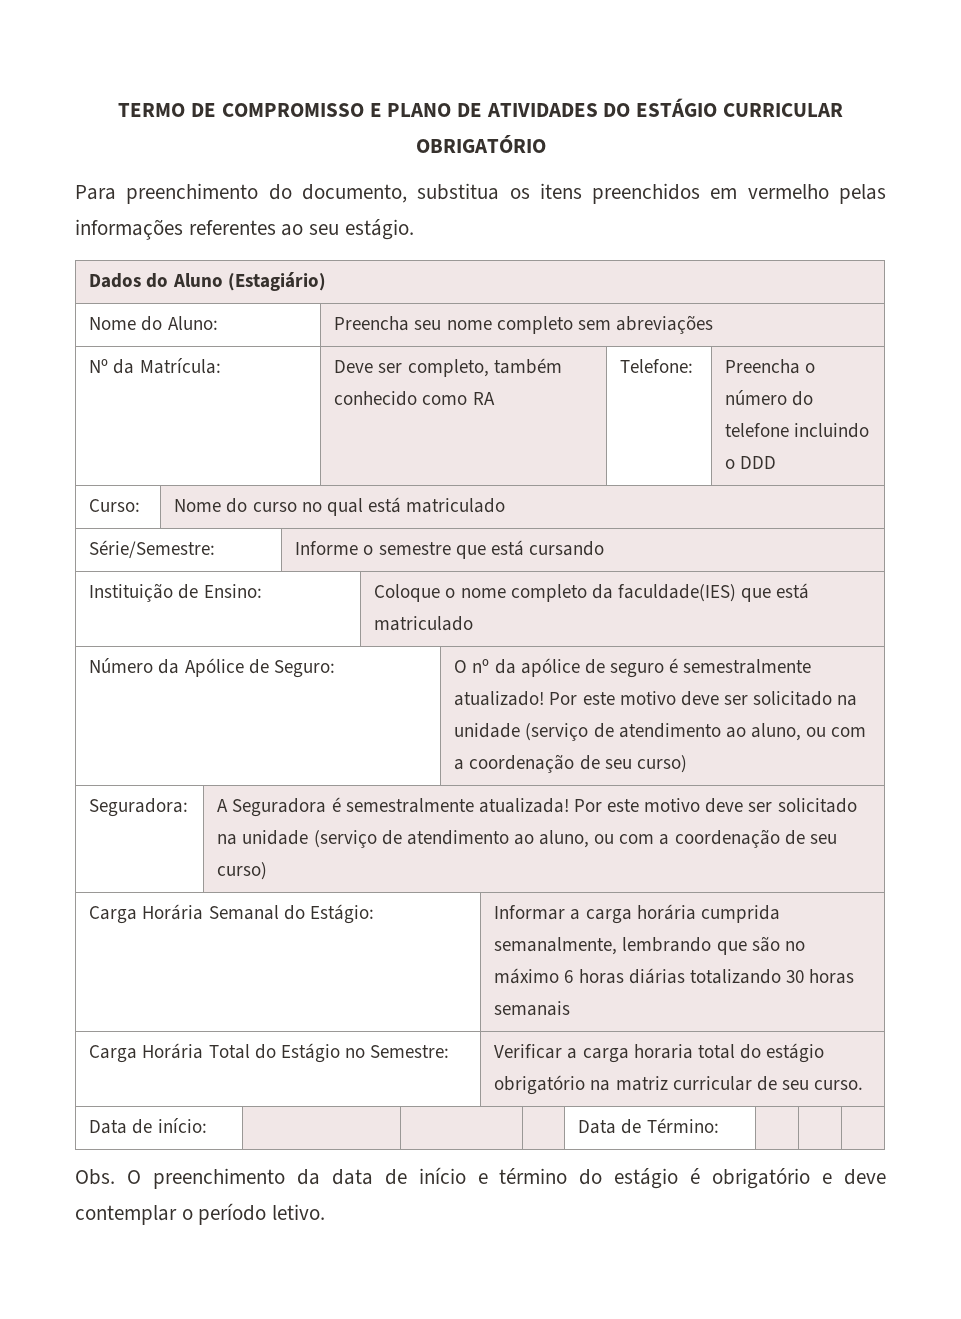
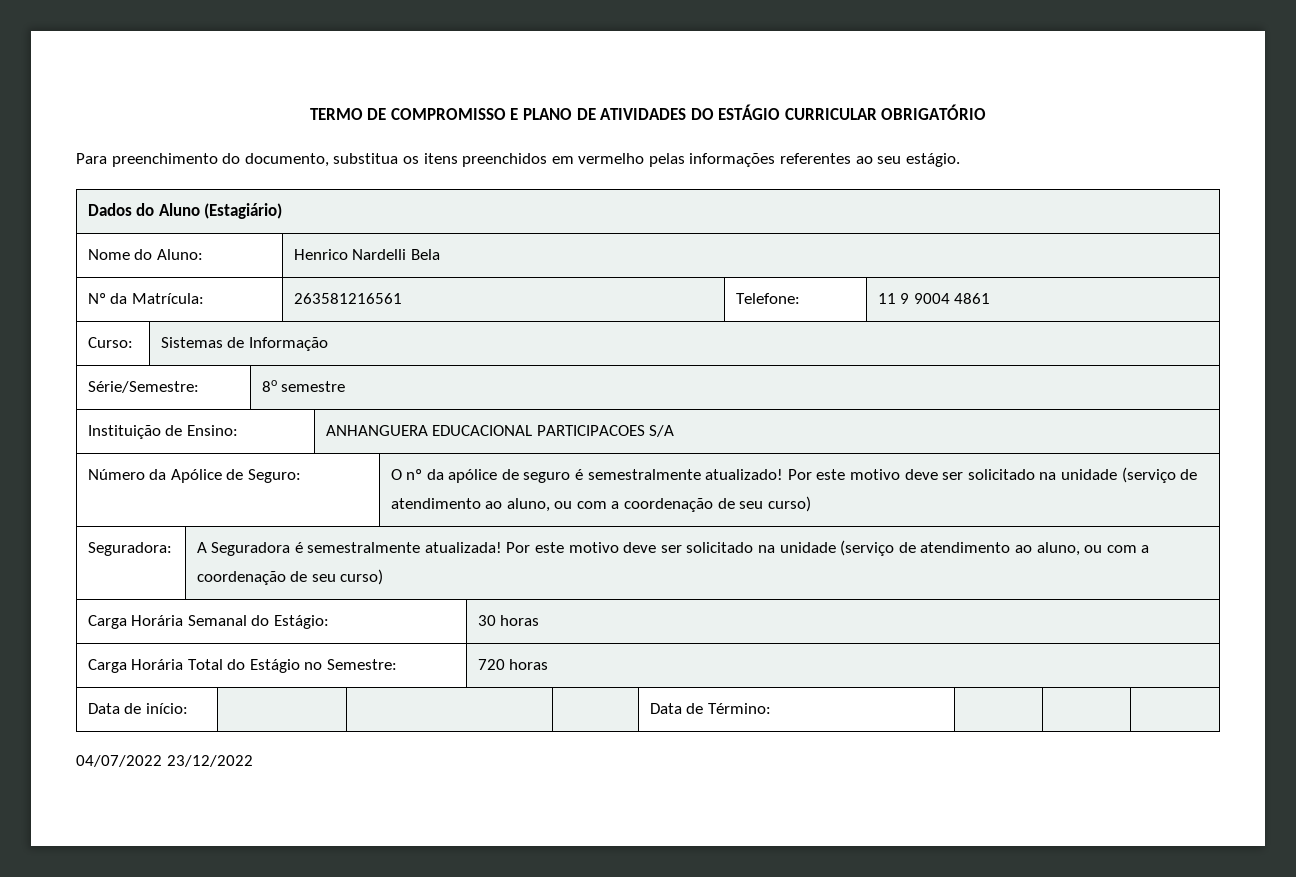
[334,315,713,334] [89,358,221,374] [334,358,562,377] [334,391,495,406] [620,359,694,373] [725,359,816,374] [725,390,814,406] [725,423,870,438] [725,456,777,469] [89,499,141,512] [174,497,506,516] Preencha seu nome completo sem abreviações // Nº da Matrícula: | Deve ser completo, também conhecido como RA | Telefone: | Preencha o número do telefone incluindo o DDD // Curso: | Nome do curso no qual está matriculado -> [293,249,440,260] [87,293,204,304] [293,293,402,304] [735,293,800,304] [877,293,991,304] [87,337,133,348] [160,337,328,351] Henrico Nardelli Bela // Nº da Matrícula: | 263581216561 | Telefone: | 11 9 9004 4861 // Curso: | Sistemas de Informação
[295,541,374,555] Informe o -> [261,380,277,392] 8o
[455,540,604,559] que está cursando -> (346, 386) none
[374,583,810,602] [374,616,474,631] Coloque o nome completo da faculdade(IES) que está matriculado -> [325,425,675,437] ANHANGUERA EDUCACIONAL PARTICIPACOES S/A
[494,904,780,924] [494,936,805,955] [494,968,781,984] Informar a carga horária cumprida semanalmente, lembrando que são no máximo 6 horas diárias totalizando -> (329, 622) none
[494,1001,571,1016] semanais -> (540, 620) none
[494,1043,825,1063] [494,1075,864,1095] Verificar a carga horaria total do estágio obrigatório na matriz curricular de seu curso. -> [477,659,549,670] 720 horas
[75,1167,887,1189] [75,1203,326,1225] Obs. O preenchimento da data de início e término do estágio é obrigatório e deve contemplar o período letivo. -> [76,755,253,767] 04/07/2022 23/12/2022

